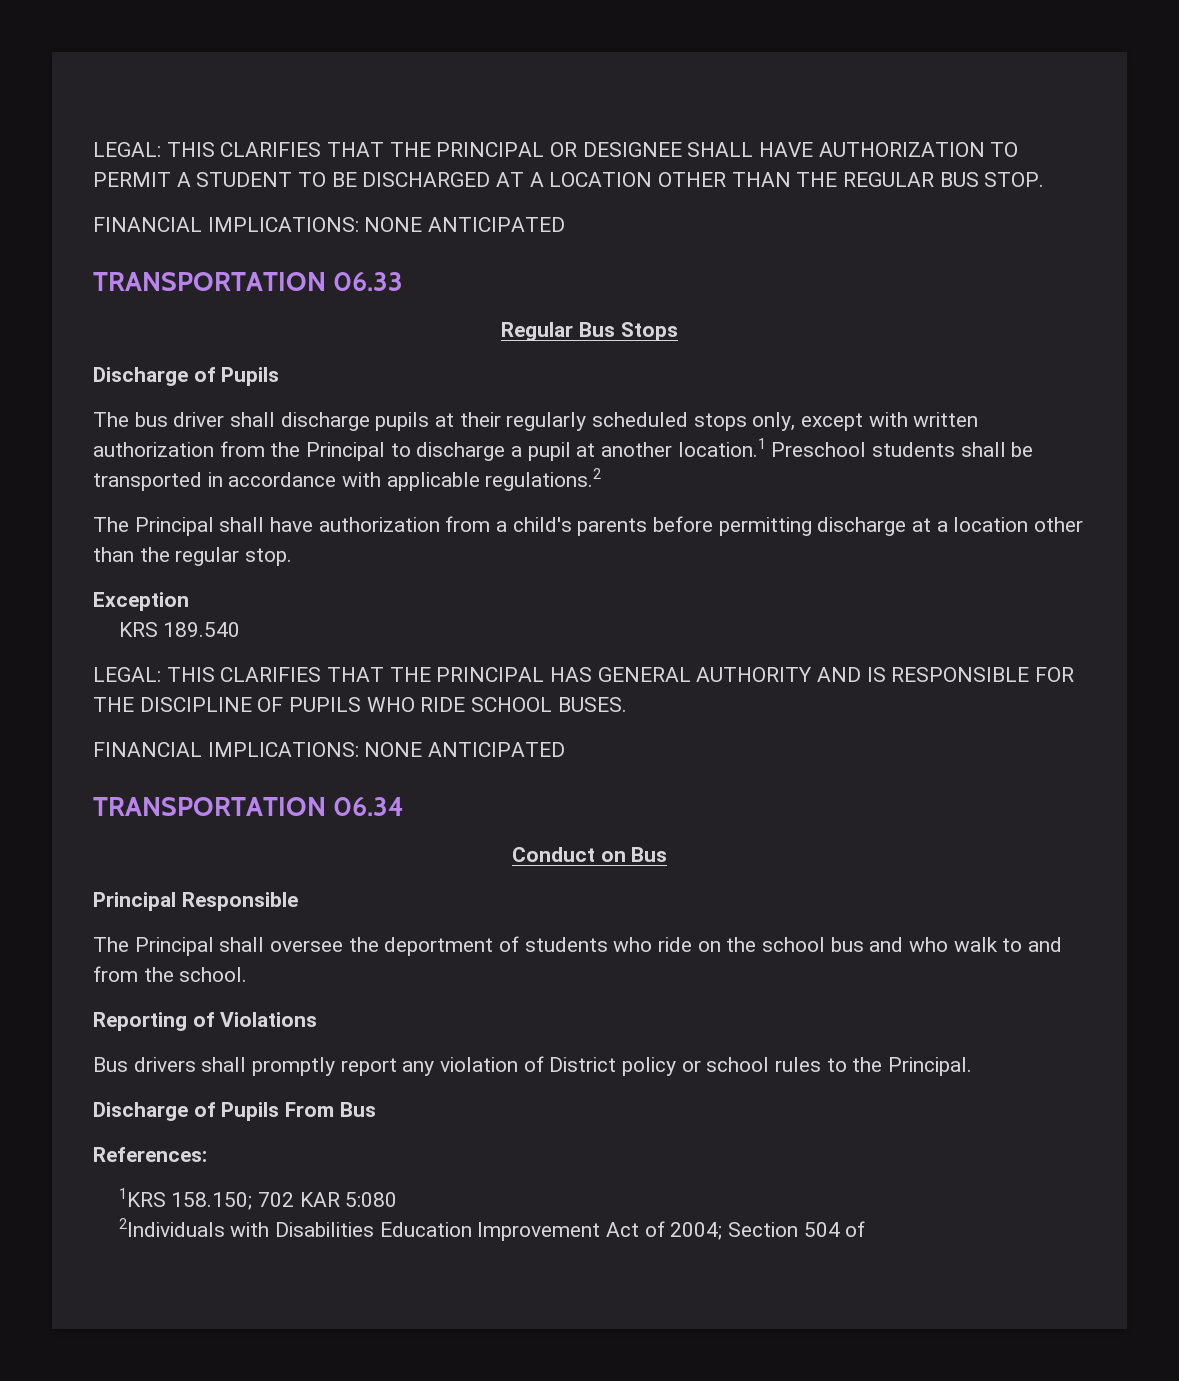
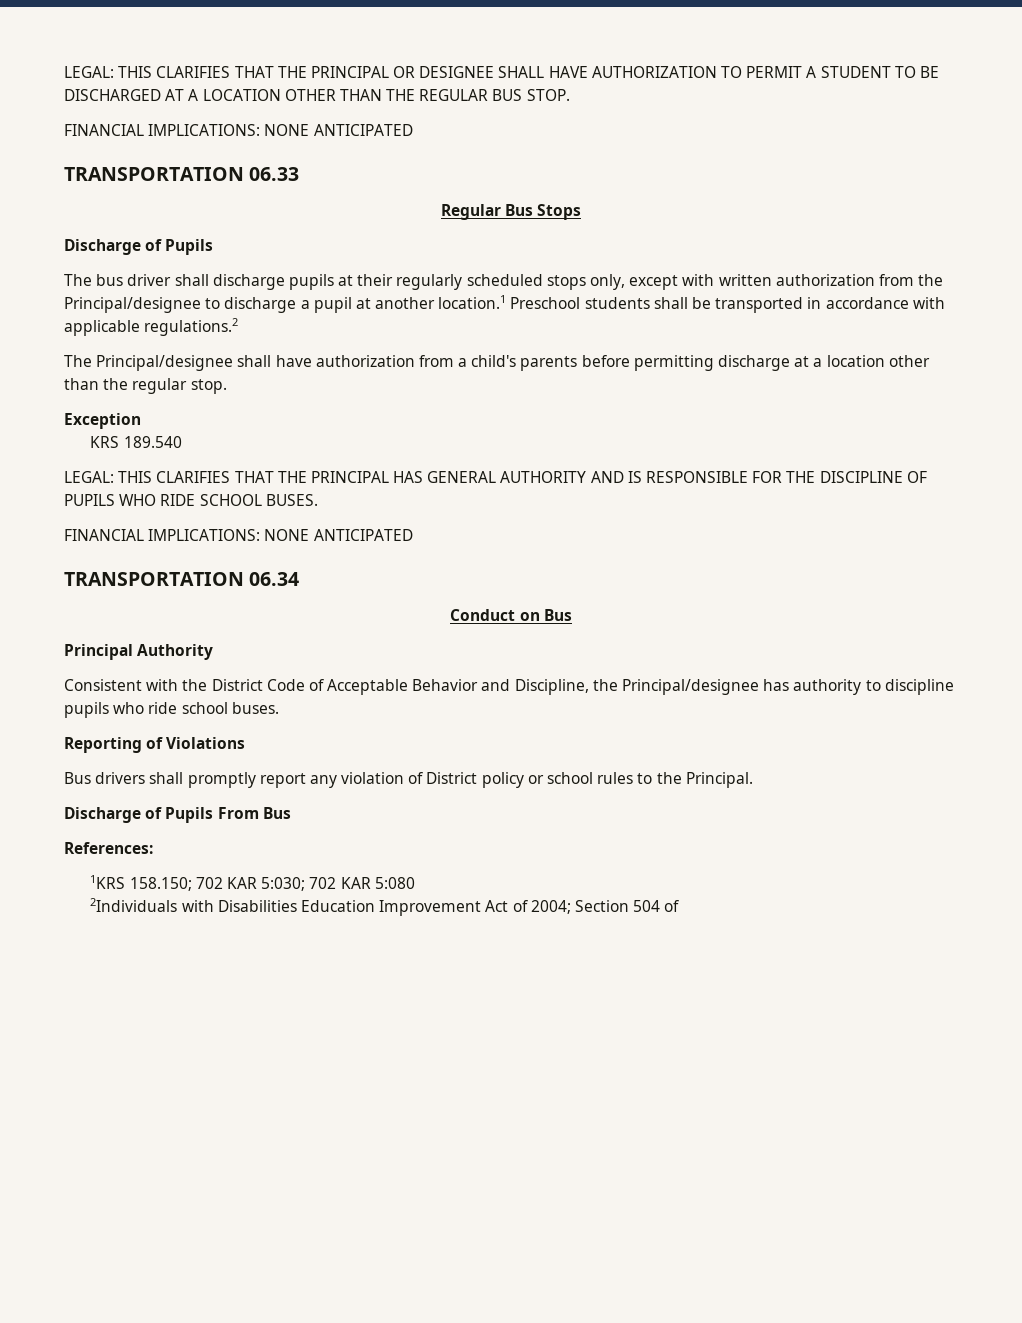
[306,442,386,461] Principal -> [64,297,201,313] Principal/designee
[134,517,214,536] Principal -> [96,355,234,371] Principal/designee
[181,892,298,911] [93,936,1063,956] [93,966,248,982] Responsible // The Principal shall oversee the deportment of students who ride on the school bus and who walk to and from the school. -> [137,644,214,660] [64,679,954,695] [64,702,279,718] Authority // Consistent with the District Code of Acceptable Behavior and Discipline, the Principal/designee has authority to discipline pupils who ride school buses.
(340, 1199) none -> [261,877,371,891] 5:030; 702 KAR

